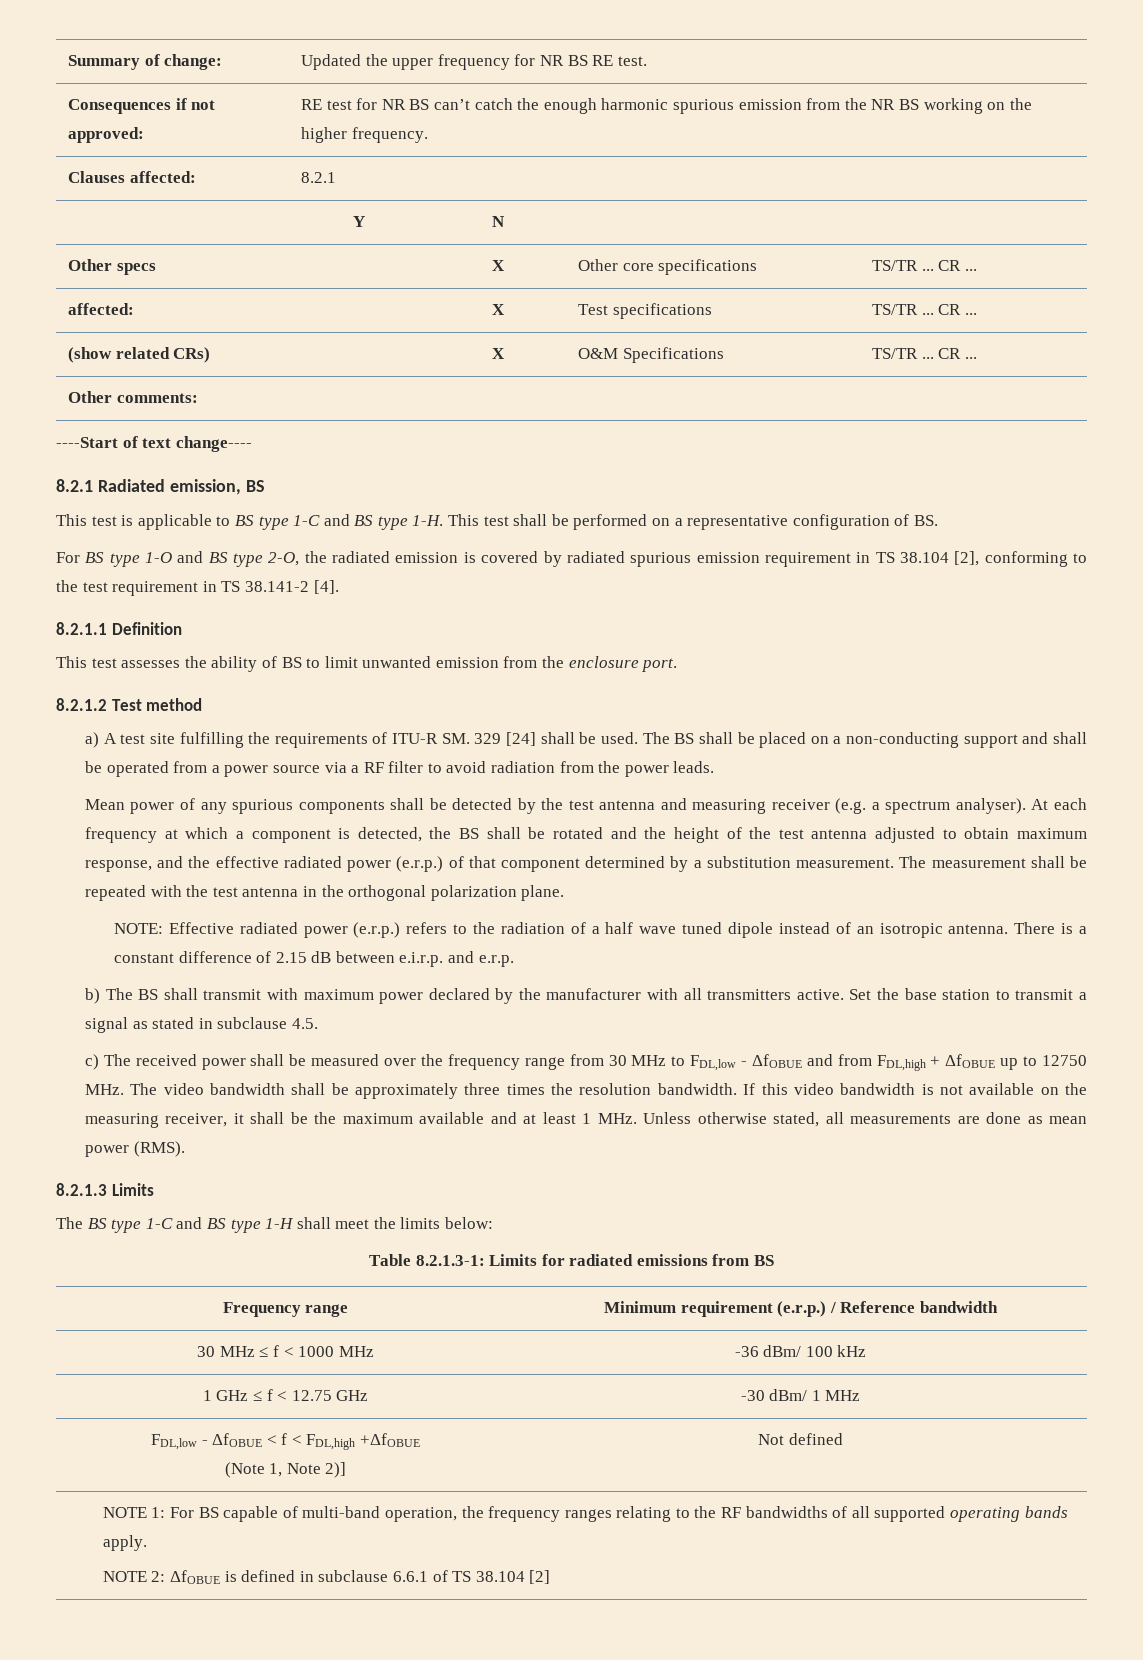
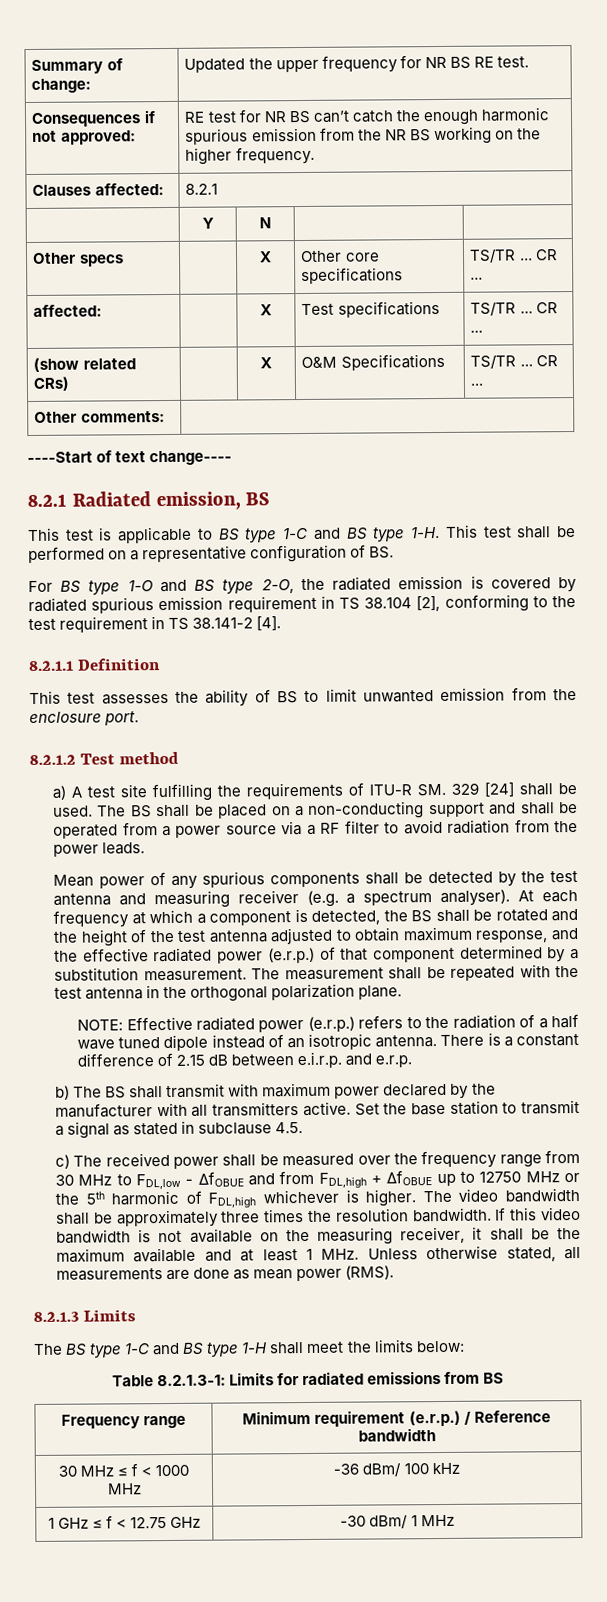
[84,1084,124,1095] MHz. -> [525,1171,580,1183] [55,1189,417,1208] MHz or the 5th harmonic of FDL,high whichever is higher.
[150,1433,421,1450] [224,1462,347,1478] [758,1433,843,1445] [102,1506,1068,1522] [102,1535,147,1551] [102,1570,551,1584] // FDL,low - ΔfOBUE < f < FDL,high +ΔfOBUE // (Note 1, Note 2)] | Not defined // NOTE 1: For BS capable of multi-band operation, the frequency ranges relating to the RF bandwidths of all supported operating bands apply. // NOTE 2: ΔfOBUE is defined in subclause 6.6.1 of TS 38.104 [2] -> (455, 1520) none

